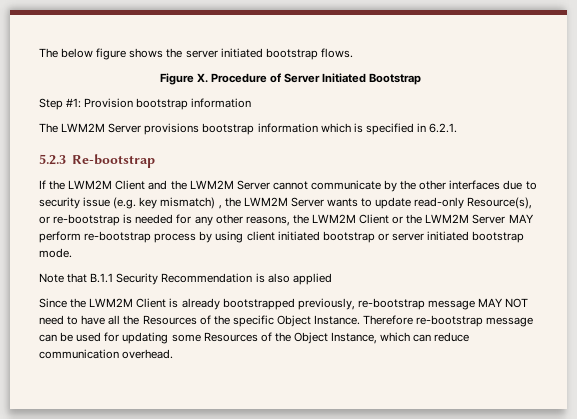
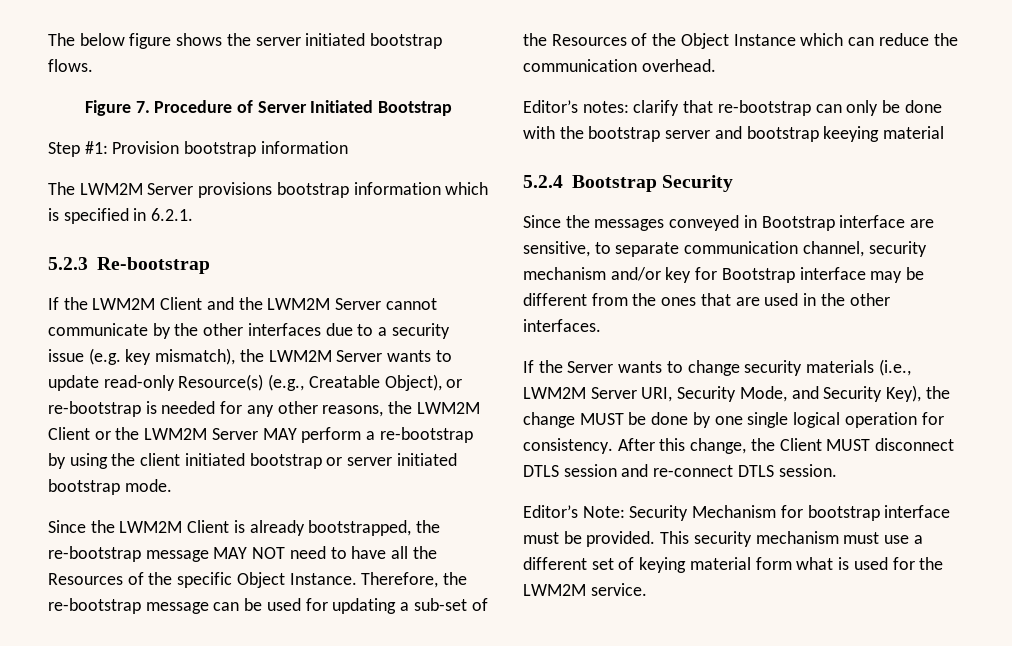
[196,73,208,83] X. -> [135,101,150,113] 7.
(537, 185) none -> [378,327,388,336] a
[160,197,222,209] mismatch) , -> [155,348,236,365] mismatch),
[467,197,533,209] Resource(s), -> [178,374,442,391] Resource(s) (e.g., Creatable Object),
[84,231,197,243] re-bootstrap process -> [366,427,473,443] a re-bootstrap
(244, 237) none -> [111,453,136,466] the
[39,273,332,285] // Note that B.1.1 Security Recommendation is also applied -> (172, 485) none
[222,298,355,310] bootstrapped previously, -> [308,520,441,536] bootstrapped, the
[363,315,414,325] Therefore -> [361,572,468,588] Therefore, the
[171,334,201,342] some -> [400,598,488,611] [523,33,547,46] a sub-set of the
[331,332,378,344] Instance, -> [733,34,796,46] Instance
(470, 337) none -> [933,33,958,46] the
(174, 354) none -> [523,100,942,116] [523,126,945,142] [523,175,734,192] [523,215,935,231] [523,241,927,257] [523,267,925,283] [523,293,890,306] [523,319,601,332] [523,359,911,376] [523,385,950,402] [523,412,944,428] [523,438,955,454] [523,464,837,477] [523,505,951,521] [523,531,923,547] [523,557,944,573] [523,583,647,596] // Editor’s notes: clarify that re-bootstrap can only be done with the bootstrap server and bootstrap keeying material // 5.2.4 Bootstrap Security // Since the messages conveyed in Bootstrap interface are sensitive, to separate communication channel, security mechanism and/or key for Bootstrap interface may be different from the ones that are used in the other interfaces. // If the Server wants to change security materials (i.e., LWM2M Server URI, Security Mode, and Security Key), the change MUST be done by one single logical operation for consistency. After this change, the Client MUST disconnect DTLS session and re-connect DTLS session. // Editor’s Note: Security Mechanism for bootstrap interface must be provided. This security mechanism must use a different set of keying material form what is used for the LWM2M service.

